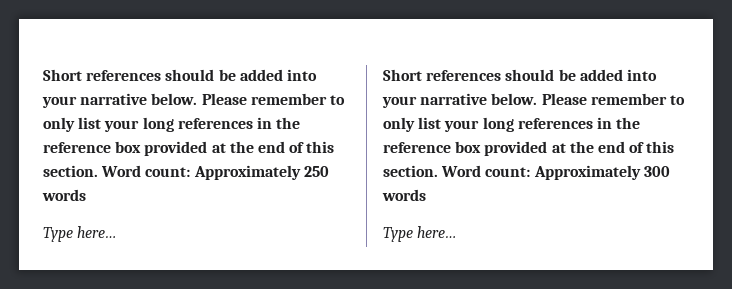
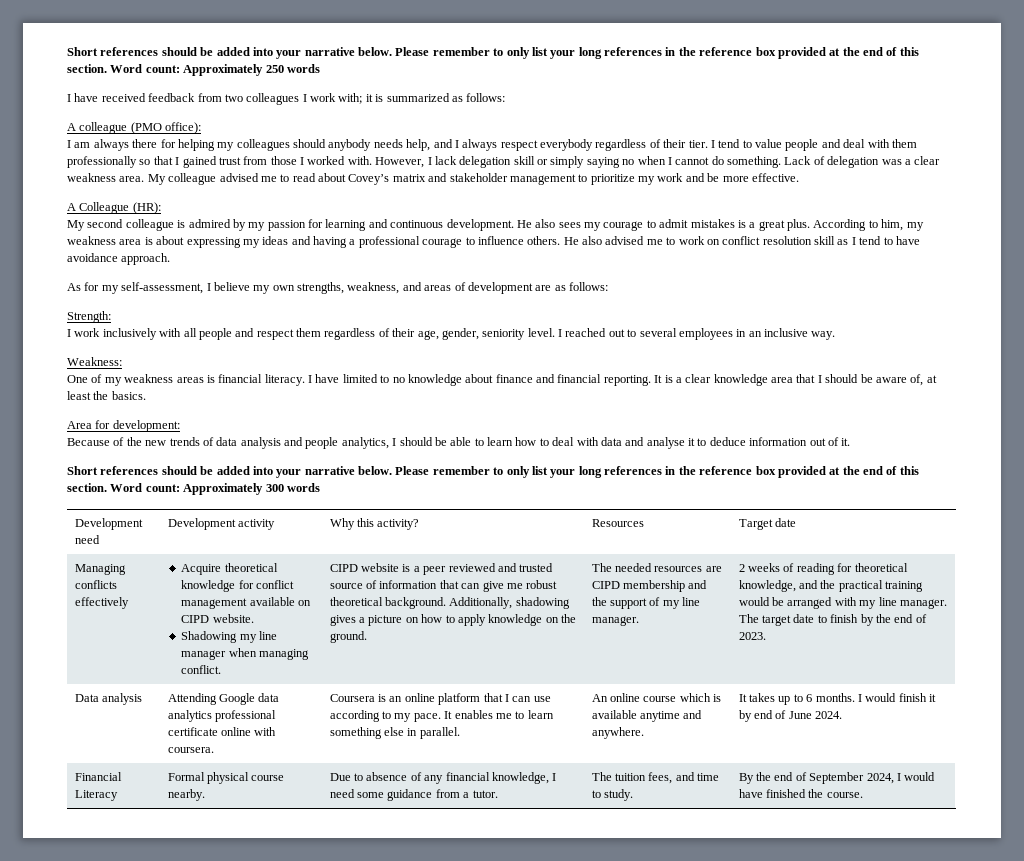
[43,226,118,242] Type here… -> [67,93,506,105] [67,122,202,134] [67,139,917,151] [67,156,941,168] [67,173,799,185] [67,202,161,214] [67,219,924,231] [67,236,920,248] [67,253,171,265] [67,282,608,294] [67,311,111,323] [67,328,836,340] [67,357,122,366] [67,374,937,386] [67,391,146,400] [67,420,180,432] [67,437,851,449] I have received feedback from two colleagues I work with; it is summarized as follows: // A colleague (PMO office): // I am always there for helping my colleagues should anybody needs help, and I always respect everybody regardless of their tier. I tend to value people and deal with them professionally so that I gained trust from those I worked with. However, I lack delegation skill or simply saying no when I cannot do something. Lack of delegation was a clear weakness area. My colleague advised me to read about Covey’s matrix and stakeholder management to prioritize my work and be more effective. // A Colleague (HR): // My second colleague is admired by my passion for learning and continuous development. He also sees my courage to admit mistakes is a great plus. According to him, my weakness area is about expressing my ideas and having a professional courage to influence others. He also advised me to work on conflict resolution skill as I tend to have avoidance approach. // As for my self-assessment, I believe my own strengths, weakness, and areas of development are as follows: // Strength: // I work inclusively with all people and respect them regardless of their age, gender, seniority level. I reached out to several employees in an inclusive way. // Weakness: // One of my weakness areas is financial literacy. I have limited to no knowledge about finance and financial reporting. It is a clear knowledge area that I should be aware of, at least the basics. // Area for development: // Because of the new trends of data analysis and people analytics, I should be able to learn how to deal with data and analyse it to deduce information out of it.
[383,226,458,242] // Type here… -> [74,518,143,530] [74,535,100,544] [167,518,276,530] [329,518,420,530] [591,519,644,527] [738,518,797,530] [74,564,126,575] [74,580,117,589] [74,597,129,609] [181,563,278,575] [181,580,295,592] [181,597,312,609] [181,614,254,623] [181,631,278,643] [181,648,310,660] [181,665,222,674] [329,563,554,575] [329,580,558,592] [329,597,570,609] [329,614,577,626] [329,631,367,643] [591,563,722,572] [591,580,708,592] [591,597,701,609] [591,616,639,626] [738,563,908,575] [738,580,924,592] [738,597,947,609] [738,614,927,626] [738,632,766,640] [74,693,143,705] [167,693,280,705] [167,710,277,722] [167,727,277,736] [167,747,214,753] [329,693,551,705] [329,710,554,722] [329,727,460,739] [591,693,722,702] [591,710,703,722] [591,727,644,739] [738,693,937,705] [738,710,843,722] [74,772,122,781] [74,790,118,801] [167,772,285,784] [167,789,205,801] [329,772,557,784] [329,789,498,801] [591,772,720,784] [591,789,634,801] [738,772,936,784] [738,789,863,798] // Development need | Development activity | Why this activity? | Resources | Target date // Managing conflicts effectively | Acquire theoretical knowledge for conflict management available on CIPD website. // Shadowing my line manager when managing conflict. | CIPD website is a peer reviewed and trusted source of information that can give me robust theoretical background. Additionally, shadowing gives a picture on how to apply knowledge on the ground. | The needed resources are CIPD membership and the support of my line manager. | 2 weeks of reading for theoretical knowledge, and the practical training would be arranged with my line manager. The target date to finish by the end of 2023. // Data analysis | Attending Google data analytics professional certificate online with coursera. | Coursera is an online platform that I can use according to my pace. It enables me to learn something else in parallel. | An online course which is available anytime and anywhere. | It takes up to 6 months. I would finish it by end of June 2024. // Financial Literacy | Formal physical course nearby. | Due to absence of any financial knowledge, I need some guidance from a tutor. | The tuition fees, and time to study. | By the end of September 2024, I would have finished the course.

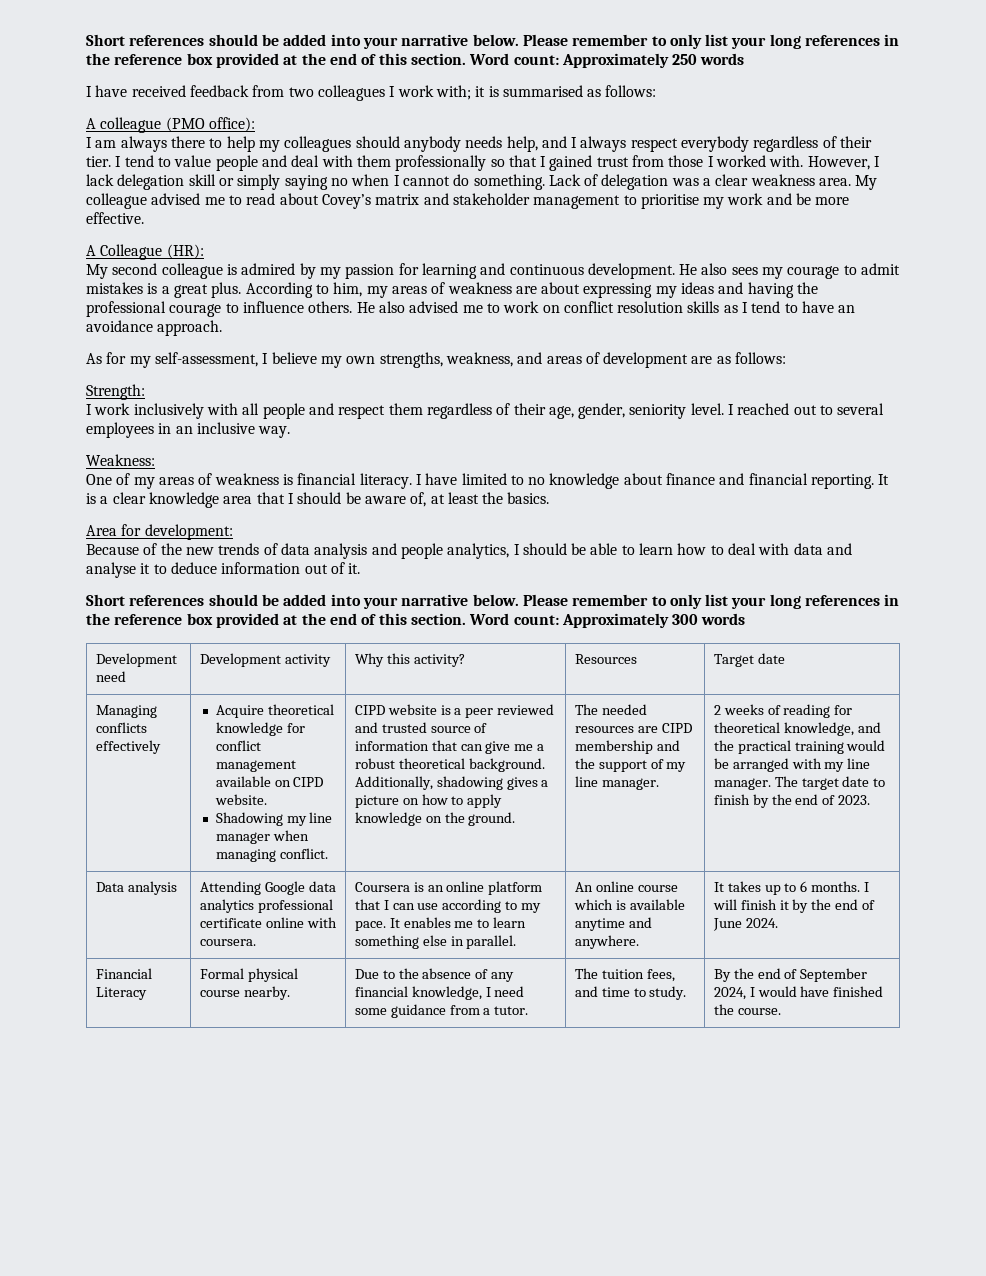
[386,93,450,102] summarized -> [502,85,583,97] summarised
[160,139,215,151] for helping -> [209,136,255,152] to help
[590,174,635,185] prioritize -> [640,194,699,209] prioritise
[67,236,153,245] weakness area is -> [391,282,537,294] areas of weakness are
[349,239,356,245] a -> [797,282,819,294] the
[814,236,835,245] skill -> [687,301,720,313] skills
(920, 240) none -> [838,305,856,313] an
[124,374,204,383] weakness areas -> [158,473,279,485] areas of weakness
(523, 586) none -> [537,744,545,751] a
[865,693,897,702] would -> [712,899,737,910] will
(752, 716) none -> [811,899,832,910] the
(364, 777) none -> [398,968,419,979] the

